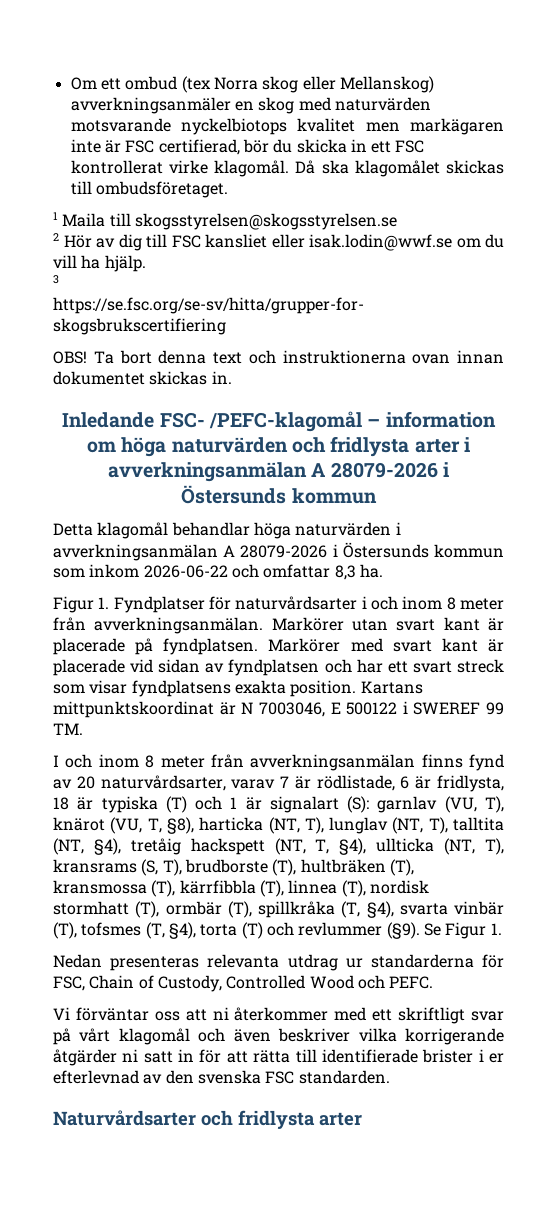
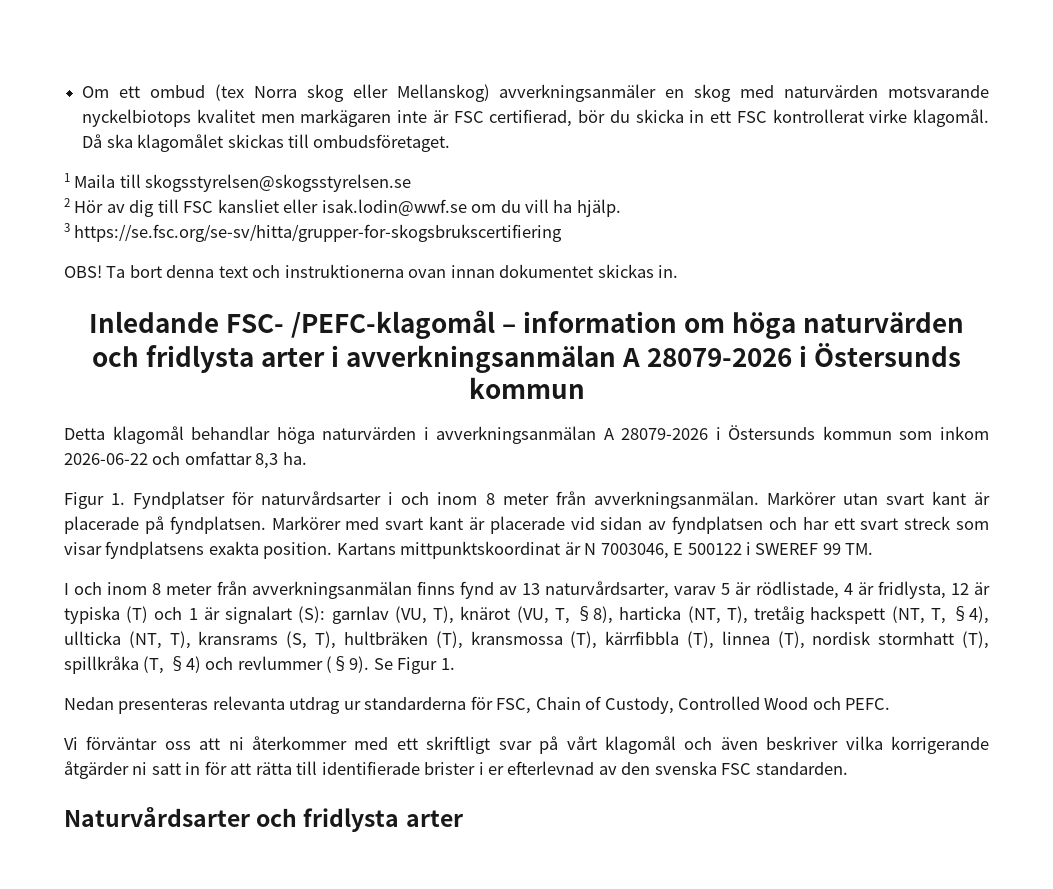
[76,776,95,789] 20 -> [522,583,540,595] 13
[280,776,290,788] 7 -> [721,583,731,595] 5
[400,776,410,789] 6 -> [843,583,853,595] 4
[53,797,69,810] 18 -> [950,583,969,595] 12
[329,817,505,834] [53,838,121,855] lunglav (NT, T), talltita (NT, §4), -> (748, 615) none
[184,859,297,876] brudborste (T), -> (337, 640) none
[165,901,504,918] [53,922,263,939] ormbär (T), spillkråka (T, §4), svarta vinbär (T), tofsmes (T, §4), torta (T) -> [64,656,201,674] spillkråka (T, §4)

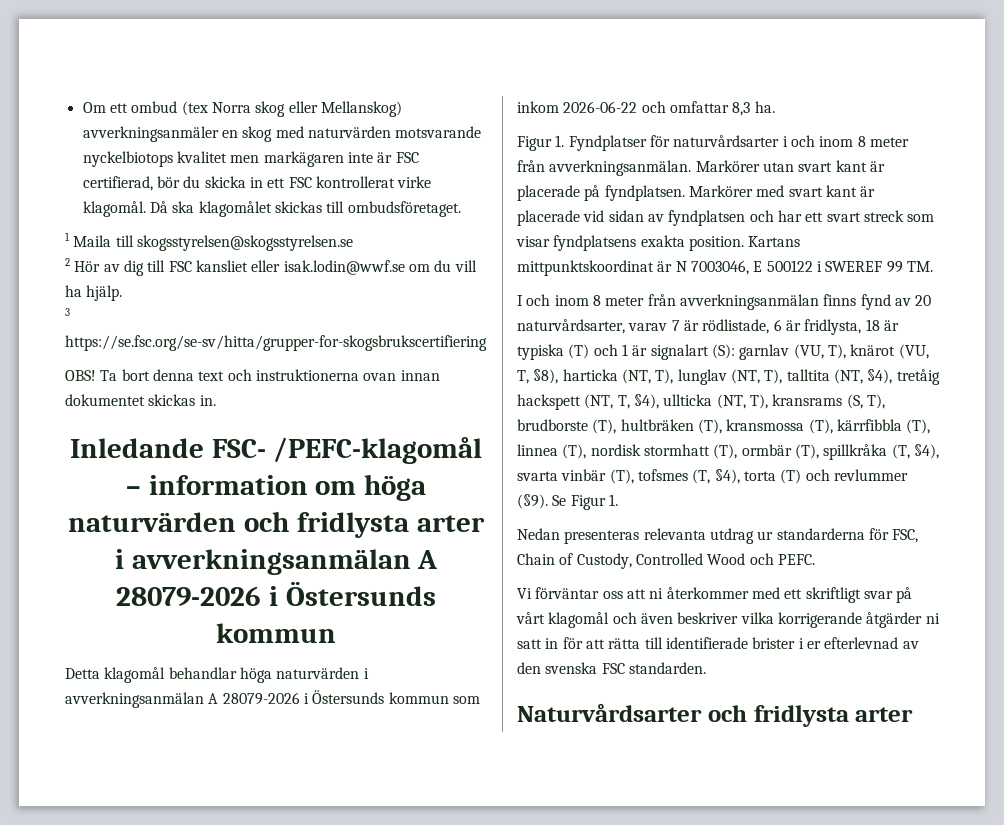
[522,583,540,595] 13 -> [915,295,932,306] 20
[721,583,731,595] 5 -> [671,320,680,331] 7
[843,583,853,595] 4 -> [773,319,782,331] 6
[950,583,969,595] 12 -> [865,319,880,331] 18
(748, 615) none -> [677,369,893,385] lunglav (NT, T), talltita (NT, §4),
(337, 640) none -> [517,419,617,434] brudborste (T),
[64,656,201,674] spillkråka (T, §4) -> [741,444,939,460] [517,469,802,484] ormbär (T), spillkråka (T, §4), svarta vinbär (T), tofsmes (T, §4), torta (T)

